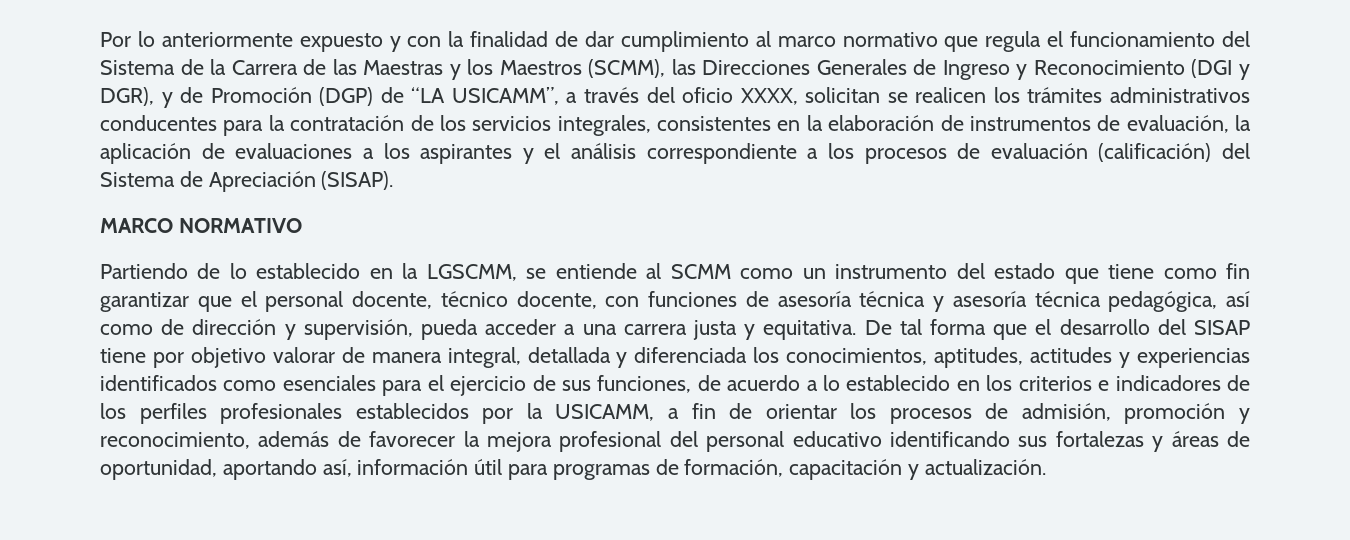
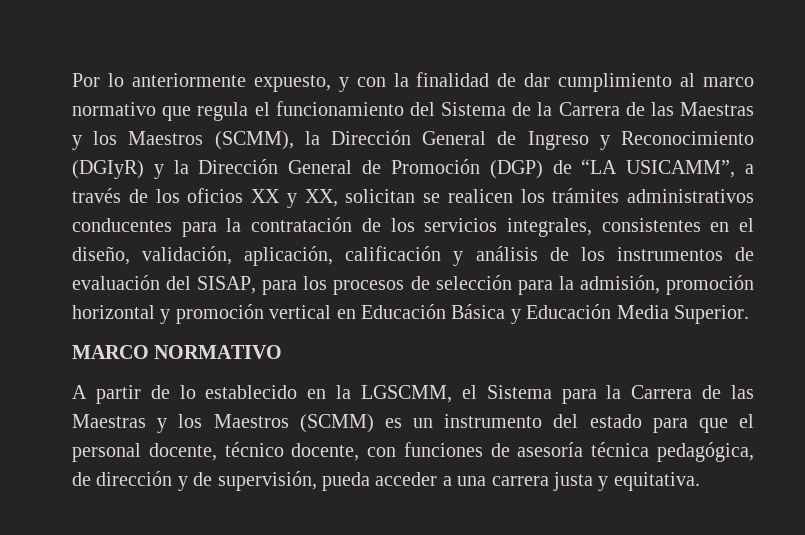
[299,33,383,52] expuesto -> [253,75,331,92] expuesto,
[671,59,907,75] las Direcciones Generales -> [304,130,487,145] la Dirección General
[1191,59,1250,80] [100,87,173,108] (DGI y DGR), y -> [72,159,353,179] (DGIyR) y la Dirección General
[646,87,798,105] del oficio XXXX, -> [128,188,338,208] de los oficios XX y XX,
[806,115,1251,133] [100,143,1250,164] [100,171,394,192] la elaboración de instrumentos de evaluación, la aplicación de evaluaciones a los aspirantes y el análisis correspondiente a los procesos de evaluación (calificación) del Sistema de Apreciación (SISAP). -> [739,218,754,232] [72,246,754,266] [72,275,755,295] [72,304,749,324] el diseño, validación, aplicación, calificación y análisis de los instrumentos de evaluación del SISAP, para los procesos de selección para la admisión, promoción horizontal y promoción vertical en Educación Básica y Educación Media Superior.
[100,263,188,279] Partiendo -> [72,385,141,404] A partir
[526,263,1250,284] [100,292,189,312] se entiende al SCMM como un instrumento del estado que tiene como fin garantizar -> [461,385,754,404] [72,414,688,433] el Sistema para la Carrera de las Maestras y los Maestros (SCMM) es un instrumento del estado para
[933,291,1250,312] [100,324,153,335] y asesoría técnica pedagógica, así como -> [657,442,754,462] pedagógica,
(296, 332) none -> [193,472,213,486] de
[864,319,1251,340] [100,347,1250,368] [100,375,1251,396] [100,403,1250,424] [100,431,1250,452] [100,459,1046,480] De tal forma que el desarrollo del SISAP tiene por objetivo valorar de manera integral, detallada y diferenciada los conocimientos, aptitudes, actitudes y experiencias identificados como esenciales para el ejercicio de sus funciones, de acuerdo a lo establecido en los criterios e indicadores de los perfiles profesionales establecidos por la USICAMM, a fin de orientar los procesos de admisión, promoción y reconocimiento, además de favorecer la mejora profesional del personal educativo identificando sus fortalezas y áreas de oportunidad, aportando así, información útil para programas de formación, capacitación y actualización. -> (700, 481) none

